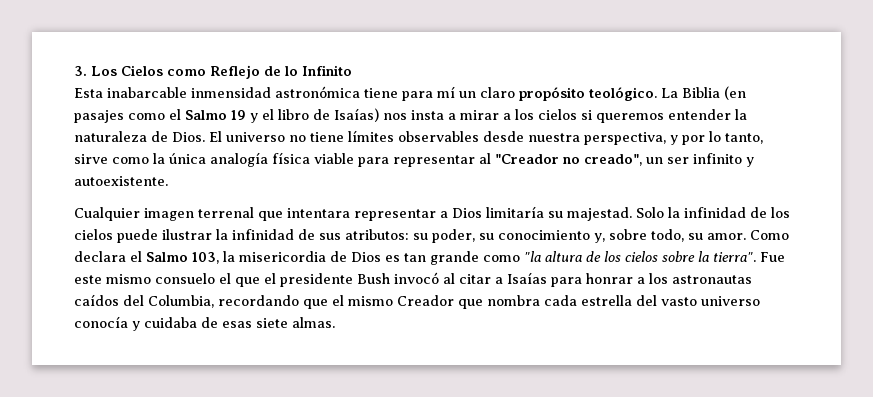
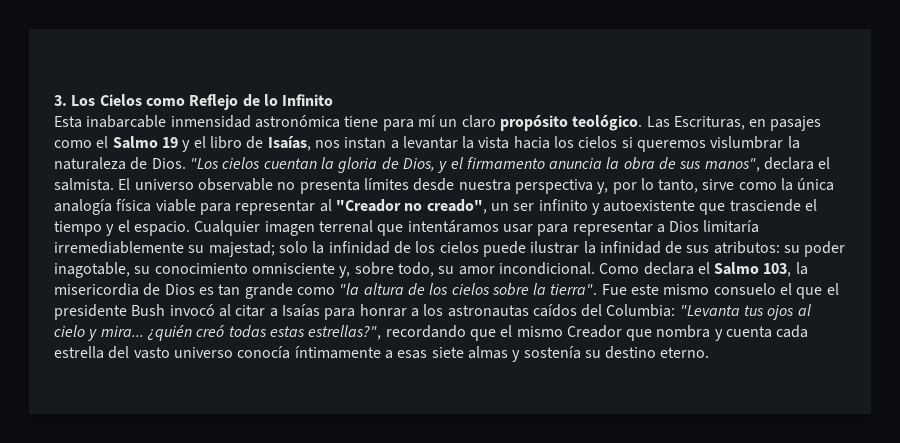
[661,86,746,100] La Biblia (en -> [646,116,767,130] Las Escrituras, en
[334,108,511,122] Isaías) nos insta a mirar a -> [267,136,550,151] Isaías, nos instan a levantar la vista hacia
[668,109,731,120] entender -> [710,136,784,149] vislumbrar
[209,130,678,145] El universo no tiene límites observables desde nuestra perspectiva, y -> [189,157,831,173] [54,178,609,194] "Los cielos cuentan la gloria de Dios, y el firmamento anuncia la obra de sus manos", declara el salmista. El universo observable no presenta límites desde nuestra perspectiva y,
[74,176,168,186] autoexistente. // -> [603,199,818,215] [54,220,190,236] autoexistente que trasciende el tiempo y el espacio.
[287,208,350,218] intentara -> [407,220,569,236] intentáramos usar para
[548,207,664,221] su majestad. Solo -> [54,241,308,257] irremediablemente su majestad; solo
[432,229,475,243] poder, -> [804,241,846,257] [54,262,130,278] poder inagotable,
(590, 235) none -> [251,263,335,274] omnisciente
[707,233,746,240] amor. -> [458,262,595,275] amor incondicional.
[148,295,214,308] Columbia, -> [606,304,811,320] [54,325,382,341] Columbia: "Levanta tus ojos al cielo y mira... ¿quién creó todas estas estrellas?",
(540, 300) none -> [714,326,773,341] y cuenta
[132,317,335,331] y cuidaba de esas siete almas. -> [294,346,710,362] íntimamente a esas siete almas y sostenía su destino eterno.

